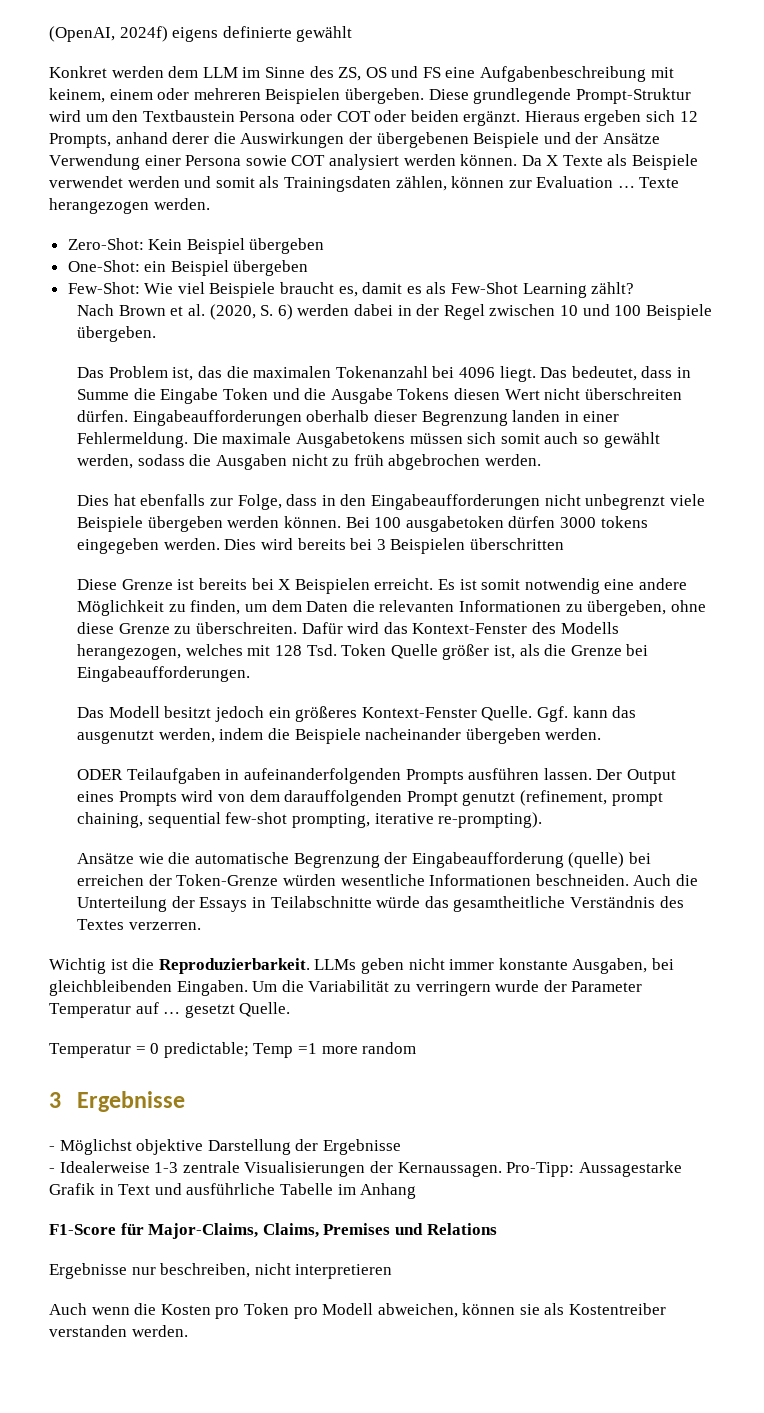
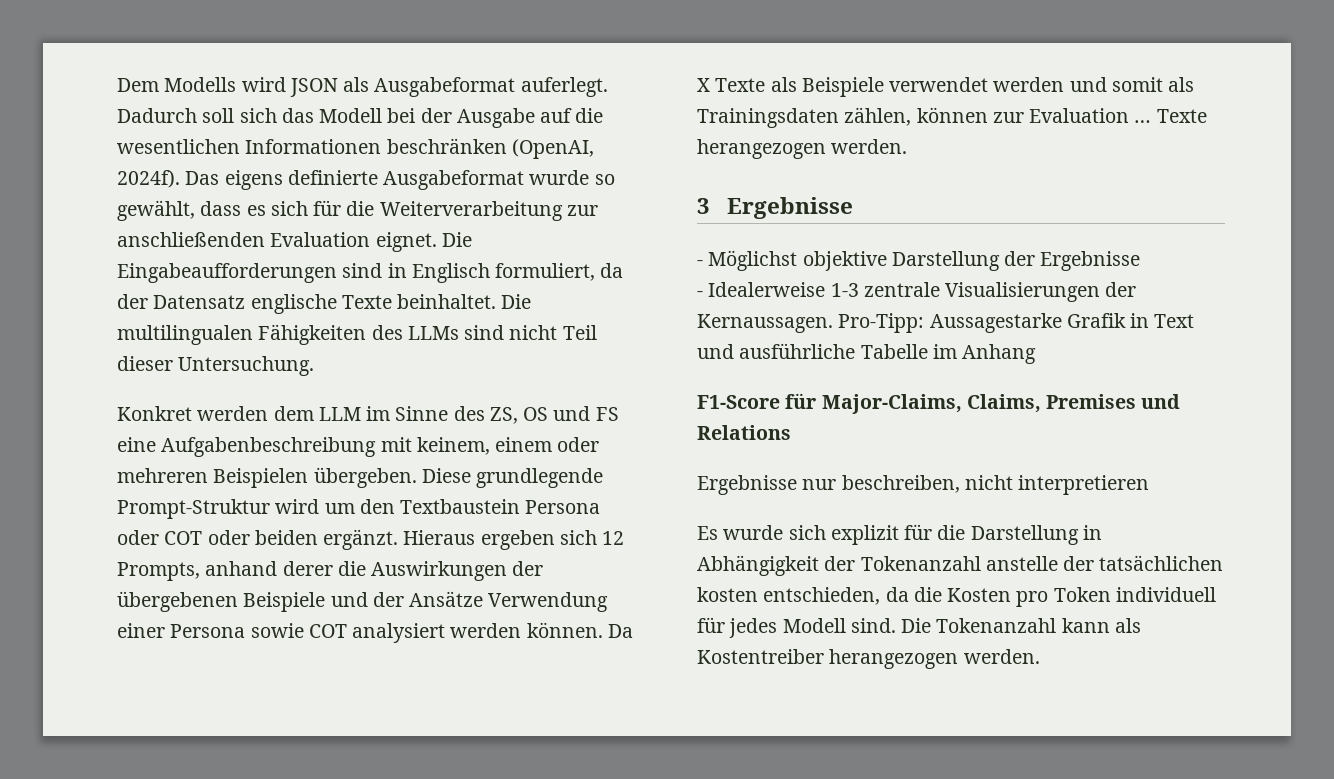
[49,26,353,42] (OpenAI, 2024f) eigens definierte gewählt -> [117,77,608,97] [117,108,604,128] [117,138,594,159] [117,170,615,190] [117,200,598,221] [117,232,472,252] [117,263,624,283] [117,294,532,314] [117,324,597,345] [117,356,315,376] Dem Modells wird JSON als Ausgabeformat auferlegt. Dadurch soll sich das Modell bei der Ausgabe auf die wesentlichen Informationen beschränken (OpenAI, 2024f). Das eigens definierte Ausgabeformat wurde so gewählt, dass es sich für die Weiterverarbeitung zur anschließenden Evaluation eignet. Die Eingabeaufforderungen sind in Englisch formuliert, da der Datensatz englische Texte beinhaltet. Die multilingualen Fähigkeiten des LLMs sind nicht Teil dieser Untersuchung.
[67,238,325,254] [67,260,309,276] [67,282,635,298] [77,304,712,320] [77,326,157,342] [77,366,691,382] [77,388,682,404] [77,410,620,426] [77,432,660,448] [77,454,542,470] [77,494,705,510] [77,516,648,532] [77,538,565,554] [77,578,687,594] [77,600,706,616] [77,622,619,634] [77,644,649,660] [77,666,251,682] [77,706,637,722] [77,728,602,744] [77,768,677,784] [77,790,663,806] [77,812,543,828] [77,852,652,868] [77,874,699,886] [77,896,684,912] [77,919,201,930] [49,958,674,974] [49,980,643,996] [49,1002,291,1018] [49,1042,417,1058] // Zero-Shot: Kein Beispiel übergeben // One-Shot: ein Beispiel übergeben // Few-Shot: Wie viel Beispiele braucht es, damit es als Few-Shot Learning zählt? // Nach Brown et al. (2020, S. 6) werden dabei in der Regel zwischen 10 und 100 Beispiele übergeben. // Das Problem ist, das die maximalen Tokenanzahl bei 4096 liegt. Das bedeutet, dass in Summe die Eingabe Token und die Ausgabe Tokens diesen Wert nicht überschreiten dürfen. Eingabeaufforderungen oberhalb dieser Begrenzung landen in einer Fehlermeldung. Die maximale Ausgabetokens müssen sich somit auch so gewählt werden, sodass die Ausgaben nicht zu früh abgebrochen werden. // Dies hat ebenfalls zur Folge, dass in den Eingabeaufforderungen nicht unbegrenzt viele Beispiele übergeben werden können. Bei 100 ausgabetoken dürfen 3000 tokens eingegeben werden. Dies wird bereits bei 3 Beispielen überschritten // Diese Grenze ist bereits bei X Beispielen erreicht. Es ist somit notwendig eine andere Möglichkeit zu finden, um dem Daten die relevanten Informationen zu übergeben, ohne diese Grenze zu überschreiten. Dafür wird das Kontext-Fenster des Modells herangezogen, welches mit 128 Tsd. Token Quelle größer ist, als die Grenze bei Eingabeaufforderungen. // Das Modell besitzt jedoch ein größeres Kontext-Fenster Quelle. Ggf. kann das ausgenutzt werden, indem die Beispiele nacheinander übergeben werden. // ODER Teilaufgaben in aufeinanderfolgenden Prompts ausführen lassen. Der Output eines Prompts wird von dem darauffolgenden Prompt genutzt (refinement, prompt chaining, sequential few-shot prompting, iterative re-prompting). // Ansätze wie die automatische Begrenzung der Eingabeaufforderung (quelle) bei erreichen der Token-Grenze würden wesentliche Informationen beschneiden. Auch die Unterteilung der Essays in Teilabschnitte würde das gesamtheitliche Verständnis des Textes verzerren. // Wichtig ist die Reproduzierbarkeit. LLMs geben nicht immer konstante Ausgaben, bei gleichbleibenden Eingaben. Um die Variabilität zu verringern wurde der Parameter Temperatur auf … gesetzt Quelle. // Temperatur = 0 predictable; Temp =1 more random -> (908, 146) none
[49,1303,540,1319] Auch wenn die Kosten pro Token pro Modell abweichen, können sie -> [697,524,1102,545] [697,555,1224,576] [697,587,1216,607] [697,617,1110,638] Es wurde sich explizit für die Darstellung in Abhängigkeit der Tokenanzahl anstelle der tatsächlichen kosten entschieden, da die Kosten pro Token individuell für jedes Modell sind. Die Tokenanzahl kann
[49,1325,127,1337] verstanden -> [829,649,959,669] herangezogen

